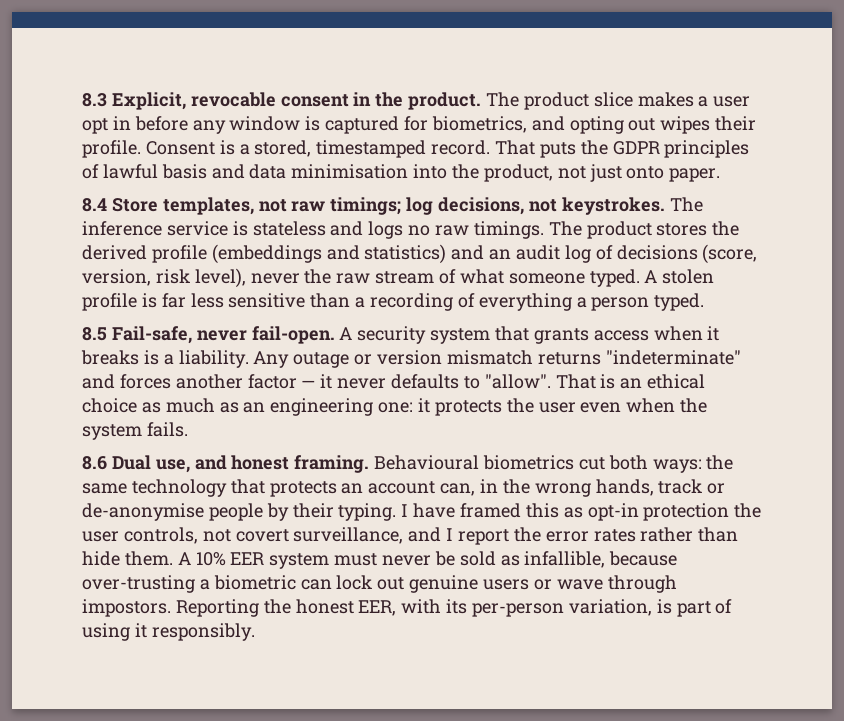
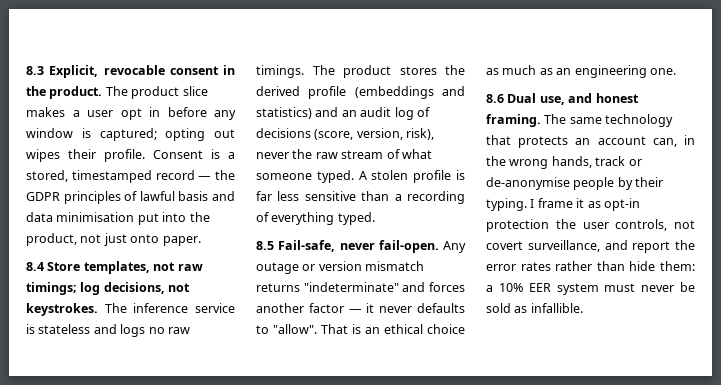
[325,116,565,134] captured for biometrics, and -> [99,128,157,141] captured;
[431,140,576,158] record. That puts -> [155,170,212,180] record —
(409, 171) none -> [137,213,159,225] put
[155,268,246,288] risk level), -> [406,128,435,140] risk),
[576,297,650,311] a person -> (335, 218) none
[339,326,720,344] [81,350,249,368] A security system that grants access when it breaks is a liability. -> (439, 246) none
[378,398,708,416] [82,422,188,440] one: it protects the user even when the system fails. -> [649,68,676,75] one.
[374,455,734,473] Behavioural biometrics cut both ways: the -> [544,114,567,124] The
[413,503,559,518] have framed this -> [537,198,585,208] frame it
[446,528,454,541] I -> (628, 245) none
[124,551,191,566] them. A -> [660,261,695,271] [486,285,493,292] them: a
[524,551,678,568] [82,575,677,593] [82,599,733,617] [82,623,255,641] infallible, because over-trusting a biometric can lock out genuine users or wave through impostors. Reporting the honest EER, with its per-person variation, is part of using it responsibly. -> [530,303,583,313] infallible.

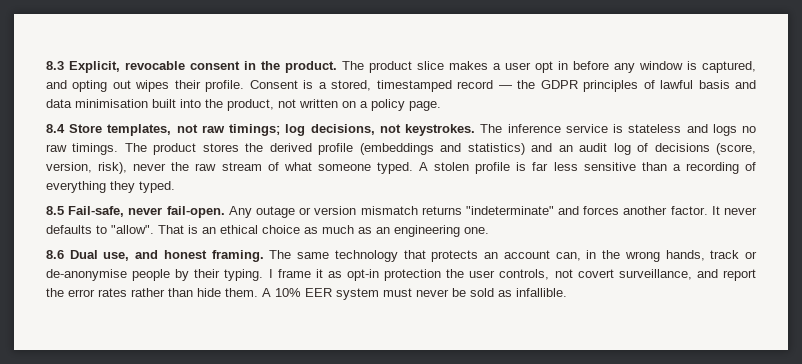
[99,128,157,141] captured; -> [702,61,756,73] [46,80,67,89] captured, and
[137,213,159,225] put -> [152,99,176,108] built
[103,233,201,246] just onto paper. -> [299,99,441,111] written on a policy page.
(335, 218) none -> [110,181,135,193] they
[308,303,375,313] factor — it -> [670,206,720,215] factor. It
[660,261,695,271] [486,285,493,292] them: a -> [225,288,271,297] them. A

